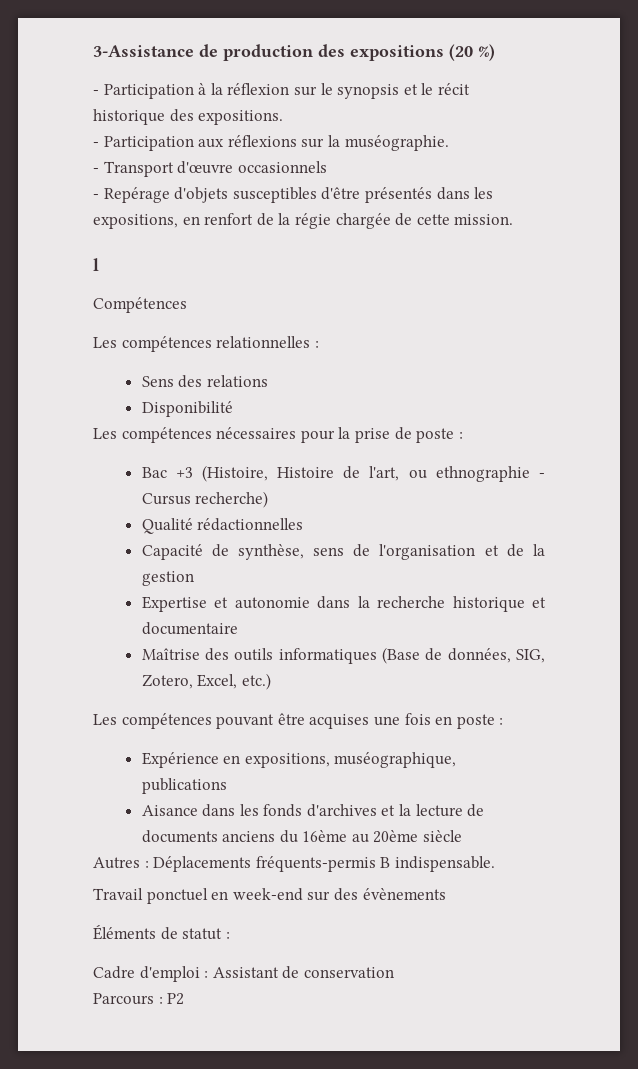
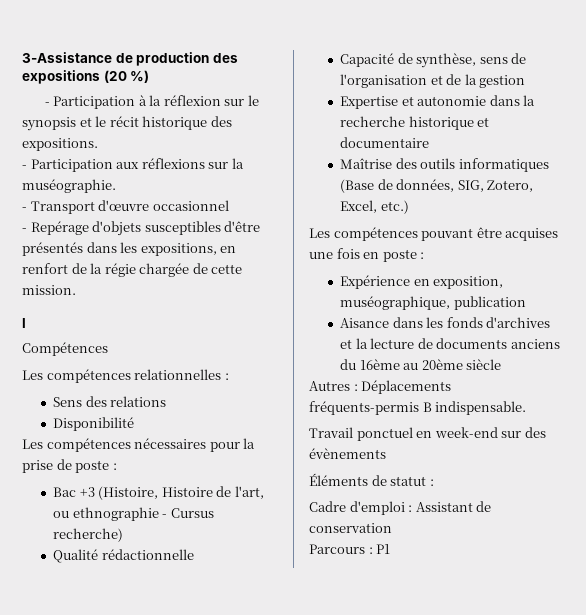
[237,161,327,173] occasionnels -> [152,200,229,211] occasionnel
[197,518,304,531] rédactionnelles -> [101,549,194,560] rédactionnelle
[244,752,457,768] [141,778,227,794] expositions, muséographique, publications -> [433,276,504,289] [340,296,526,310] exposition, muséographique, publication
[167,993,185,1005] P2 -> [376,544,391,554] P1

